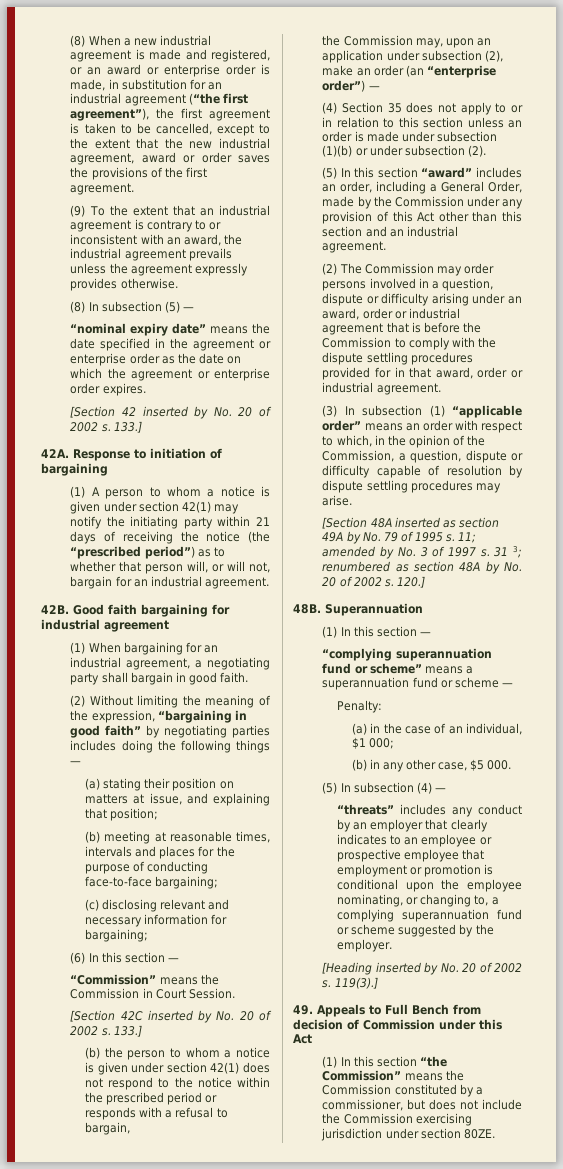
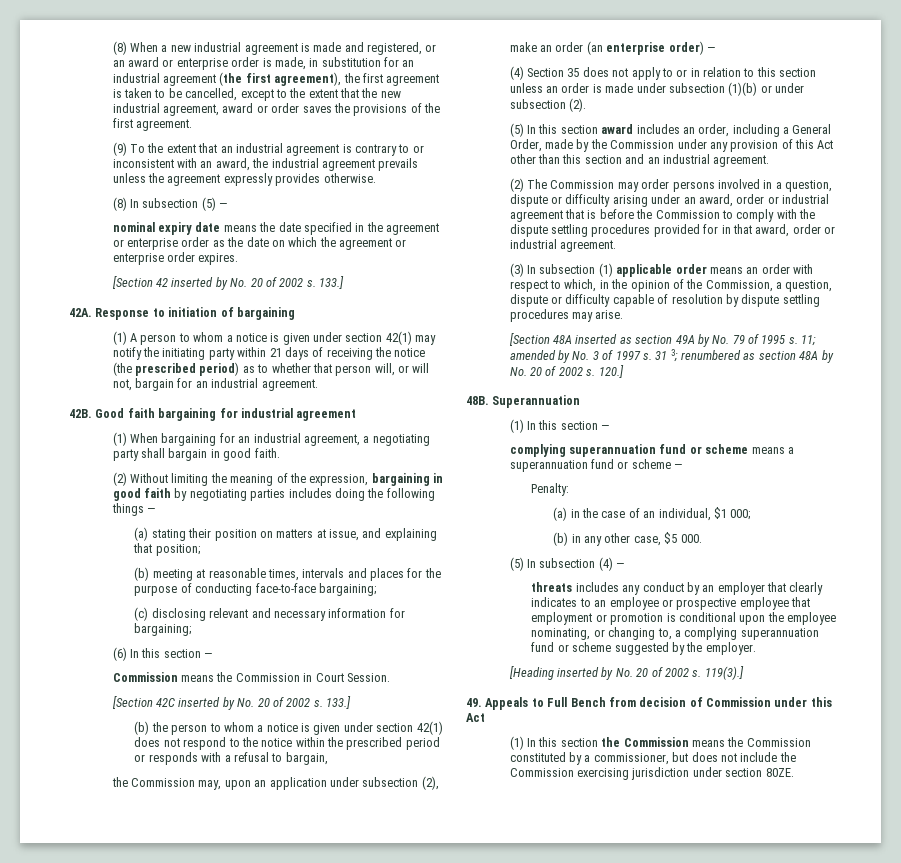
[188,93,248,105] [70,108,150,121] (“the first agreement”), -> [219,72,342,86] (the first agreement),
[70,323,207,336] “nominal expiry date” -> [112,222,221,235] nominal expiry date
[70,546,195,559] “prescribed period”) -> [135,362,240,376] prescribed period)
[157,710,247,723] [70,725,142,738] “bargaining in good faith” -> [371,473,444,486] [112,488,172,501] bargaining in good faith
[70,974,157,985] “Commission” -> [112,672,178,682] Commission
[426,65,496,78] [322,80,366,92] “enterprise order”) -> [606,41,704,55] enterprise order)
[421,167,473,178] “award” -> [601,124,634,134] award
[452,405,522,418] [322,420,362,431] “applicable order” -> [616,264,707,277] applicable order
[322,648,492,661] [322,663,422,674] “complying superannuation fund or scheme” -> [509,444,749,457] complying superannuation fund or scheme
[337,804,395,815] “threats” -> [531,582,573,592] threats
[419,1056,447,1067] [322,1070,402,1081] “the Commission” -> [601,737,689,747] the Commission

